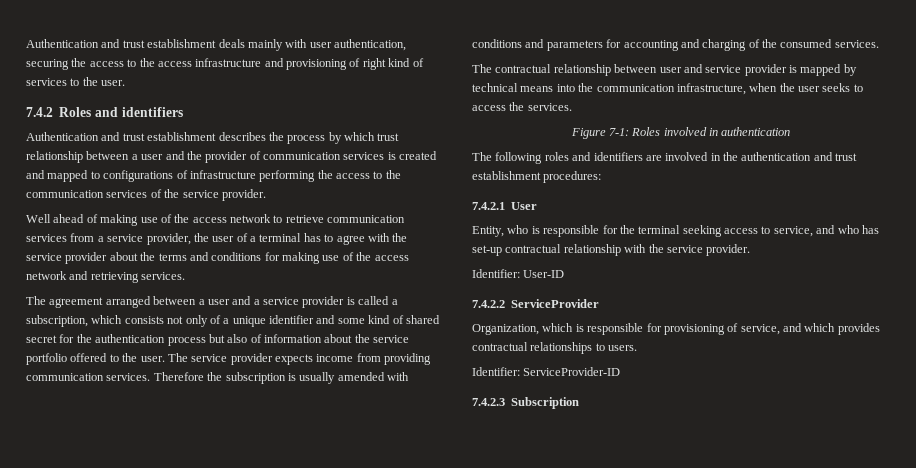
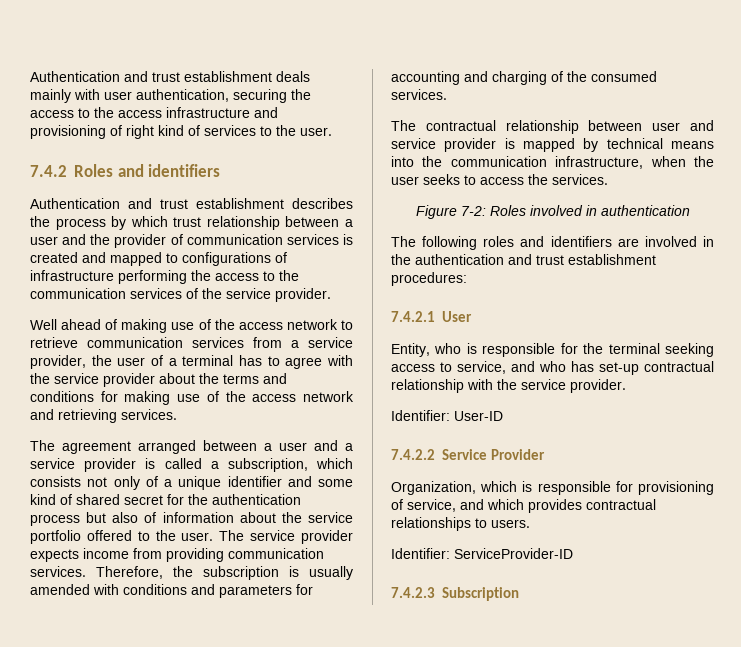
[153,372,204,381] Therefore -> [96,566,163,579] Therefore,
[608,128,629,136] 7-1: -> [460,206,486,216] 7-2:
[511,299,600,308] ServiceProvider -> [442,449,546,460] Service Provider

